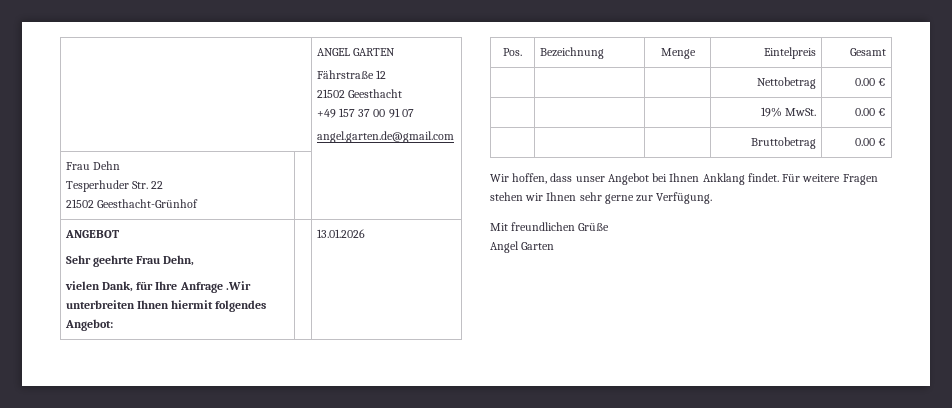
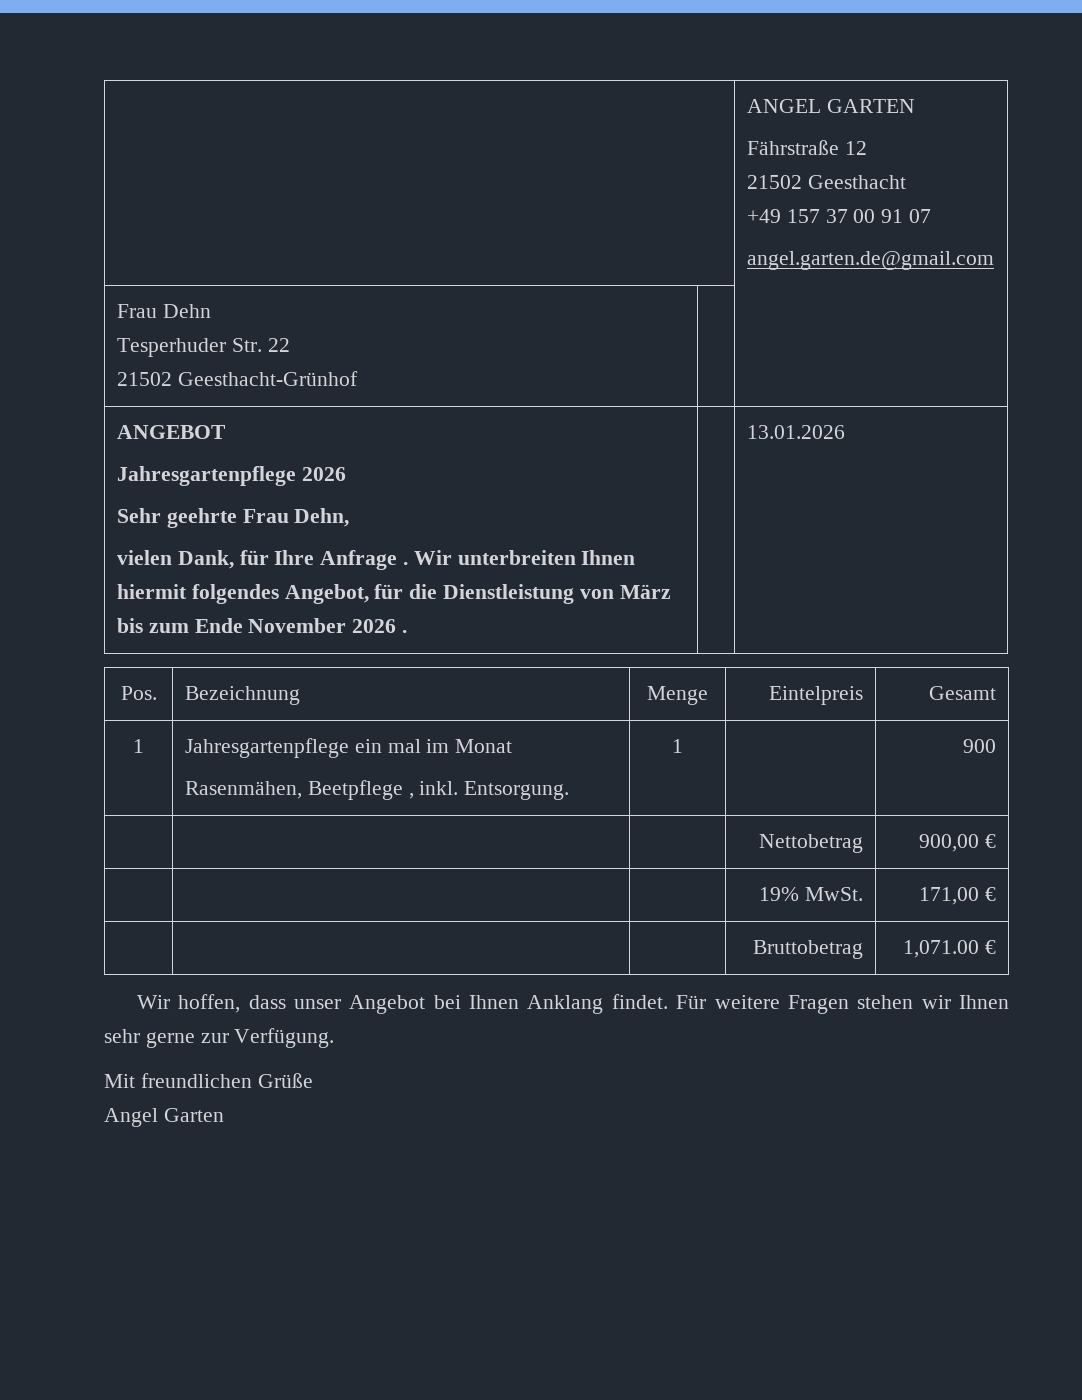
(119, 234) none -> [116,466,346,486] // Jahresgartenpflege 2026
[225,281,251,290] .Wir -> [402,550,452,565] . Wir
[64,319,113,331] Angebot: -> [284,584,671,604] [116,618,407,633] Angebot, für die Dienstleistung von März bis zum Ende November 2026 .
(887, 52) none -> [133,739,144,753] [184,738,513,758] [184,780,570,800] [672,739,683,753] [963,739,997,753] // 1 | Jahresgartenpflege ein mal im Monat // Rasenmähen, Beetpflege , inkl. Entsorgung. | 1 | | 900
[855,78,876,86] 0.00 -> [919,834,980,852] 900,00
[855,108,876,116] 0.00 -> [919,887,980,905] 171,00
[855,138,876,146] 0.00 -> [903,940,980,958] 1,071.00

